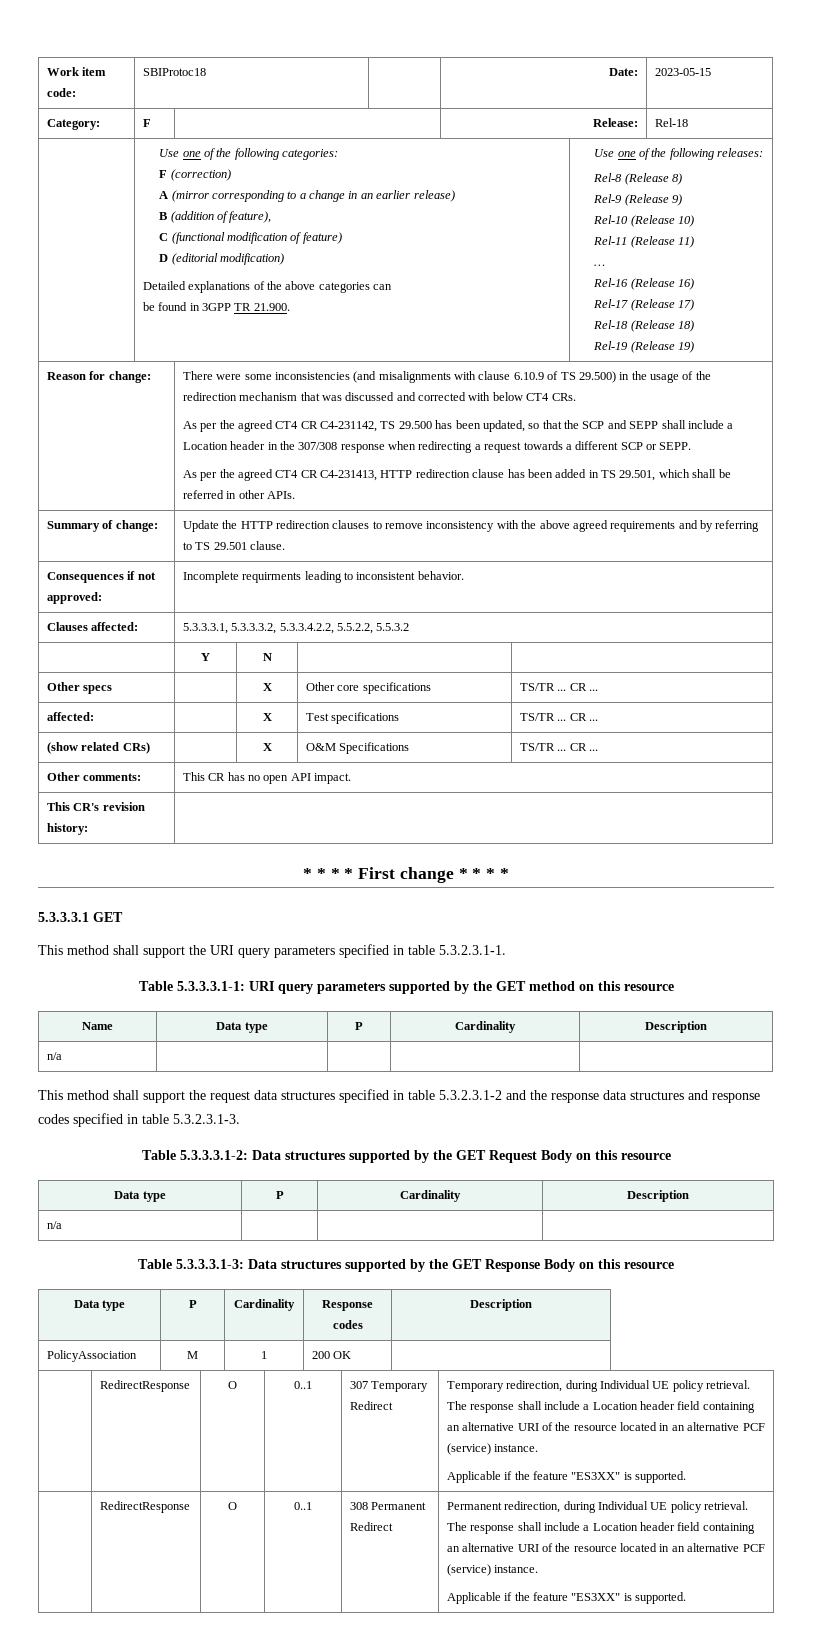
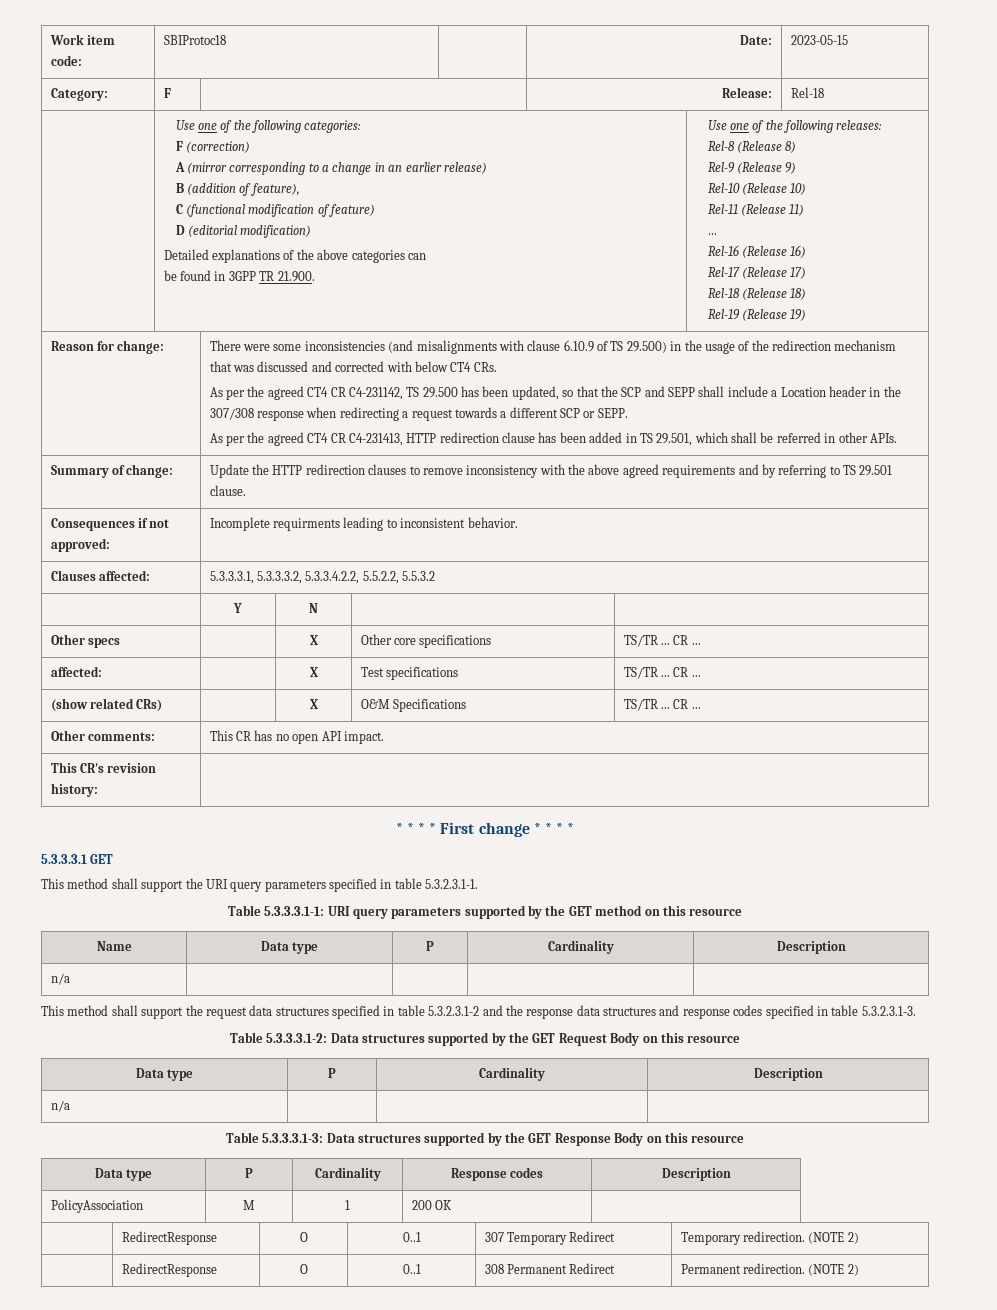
[506,1380,751,1392] [446,1401,755,1413] [446,1422,765,1431] [446,1443,539,1455] [446,1471,687,1483] redirection, during Individual UE policy retrieval. The response shall include a Location header field containing an alternative URI of the resource located in an alternative PCF (service) instance. // Applicable if the feature "ES3XX" is supported. -> [743,1231,859,1244] redirection. (NOTE 2)
[504,1501,749,1513] [446,1522,755,1534] [446,1543,765,1552] [446,1564,539,1576] [446,1592,687,1604] redirection, during Individual UE policy retrieval. The response shall include a Location header field containing an alternative URI of the resource located in an alternative PCF (service) instance. // Applicable if the feature "ES3XX" is supported. -> [743,1263,859,1276] redirection. (NOTE 2)

